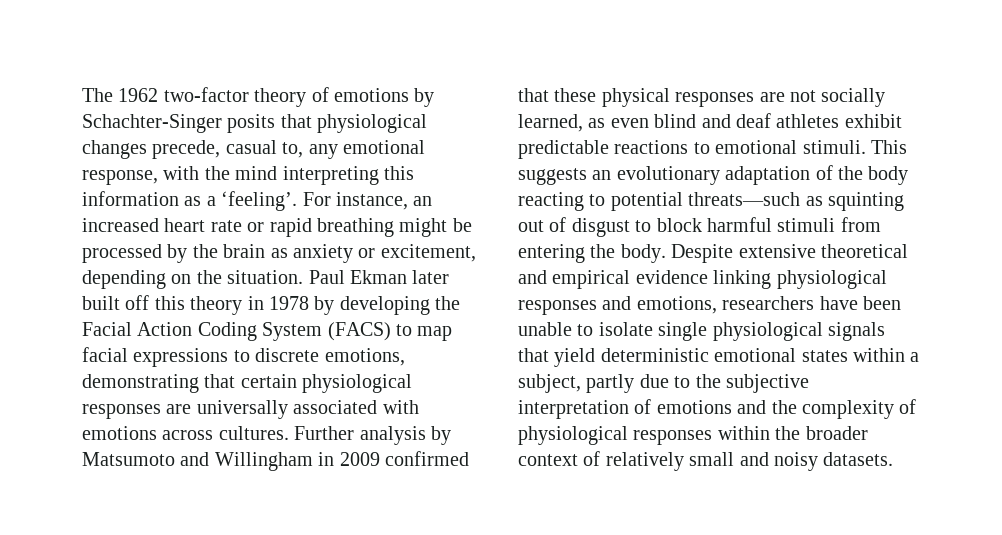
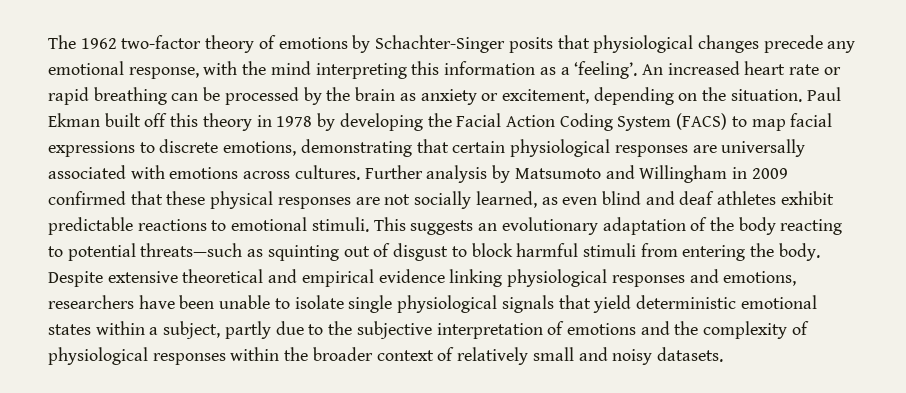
[152,140,304,159] precede, casual to, -> [763,35,823,53] precede
[302,192,433,210] For instance, an -> [641,64,663,75] An
[399,218,448,237] might -> [171,93,199,101] can
[412,270,450,284] later -> (100, 120) none

